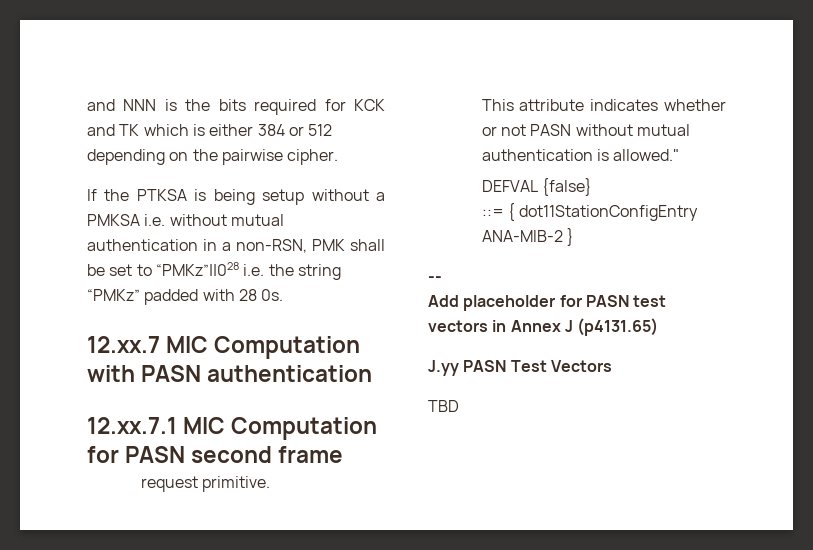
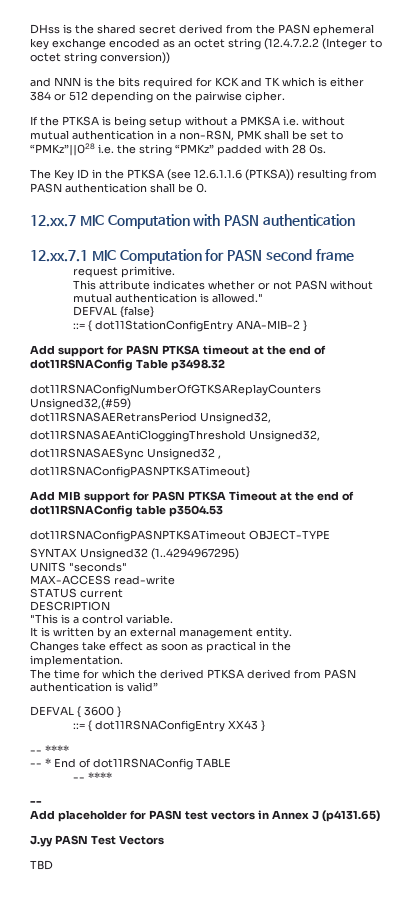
(87, 105) none -> [30,24,374,36] [30,38,382,50] [30,52,170,64] DHss is the shared secret derived from the PASN ephemeral key exchange encoded as an octet string (12.4.7.2.2 (Integer to octet string conversion)) //
(284, 295) none -> [30,169,377,181] [30,183,207,193] // The Key ID in the PTKSA (see 12.6.1.1.6 (PTKSA)) resulting from PASN authentication shall be 0.
(575, 237) none -> [30,345,326,357] [30,359,225,371] [30,384,321,396] [30,398,131,410] [30,412,271,424] [30,430,320,442] [30,448,221,460] [30,466,250,478] [30,491,354,503] [30,505,223,517] [30,530,330,542] [30,548,239,560] [30,562,127,572] [30,575,175,585] [30,588,123,598] [30,601,110,611] [30,614,173,624] [30,627,292,639] [30,641,291,653] [30,655,123,667] [30,669,356,679] [30,682,158,692] [30,706,121,718] [72,720,265,732] [30,745,69,754] [30,758,231,770] [72,772,112,781] // Add support for PASN PTKSA timeout at the end of dot11RSNAConfig Table p3498.32 // dot11RSNAConfigNumberOfGTKSAReplayCounters Unsigned32,(#59) // dot11RSNASAERetransPeriod Unsigned32, // dot11RSNASAEAntiCloggingThreshold Unsigned32, // dot11RSNASAESync Unsigned32 , // dot11RSNAConfigPASNPTKSATimeout} // Add MIB support for PASN PTKSA Timeout at the end of dot11RSNAConfig table p3504.53 // dot11RSNAConfigPASNPTKSATimeout OBJECT-TYPE // SYNTAX Unsigned32 (1..4294967295) // UNITS "seconds" // MAX-ACCESS read-write // STATUS current // DESCRIPTION // "This is a control variable. // It is written by an external management entity. // Changes take effect as soon as practical in the implementation. // The time for which the derived PTKSA derived from PASN authentication is valid” // DEFVAL { 3600 } // ::= { dot11RSNAConfigEntry XX43 } // -- **** // -- * End of dot11RSNAConfig TABLE // -- ****

